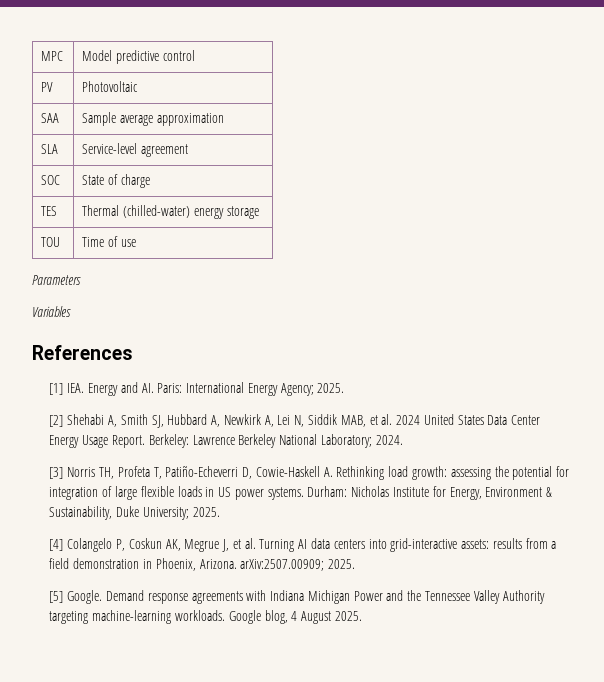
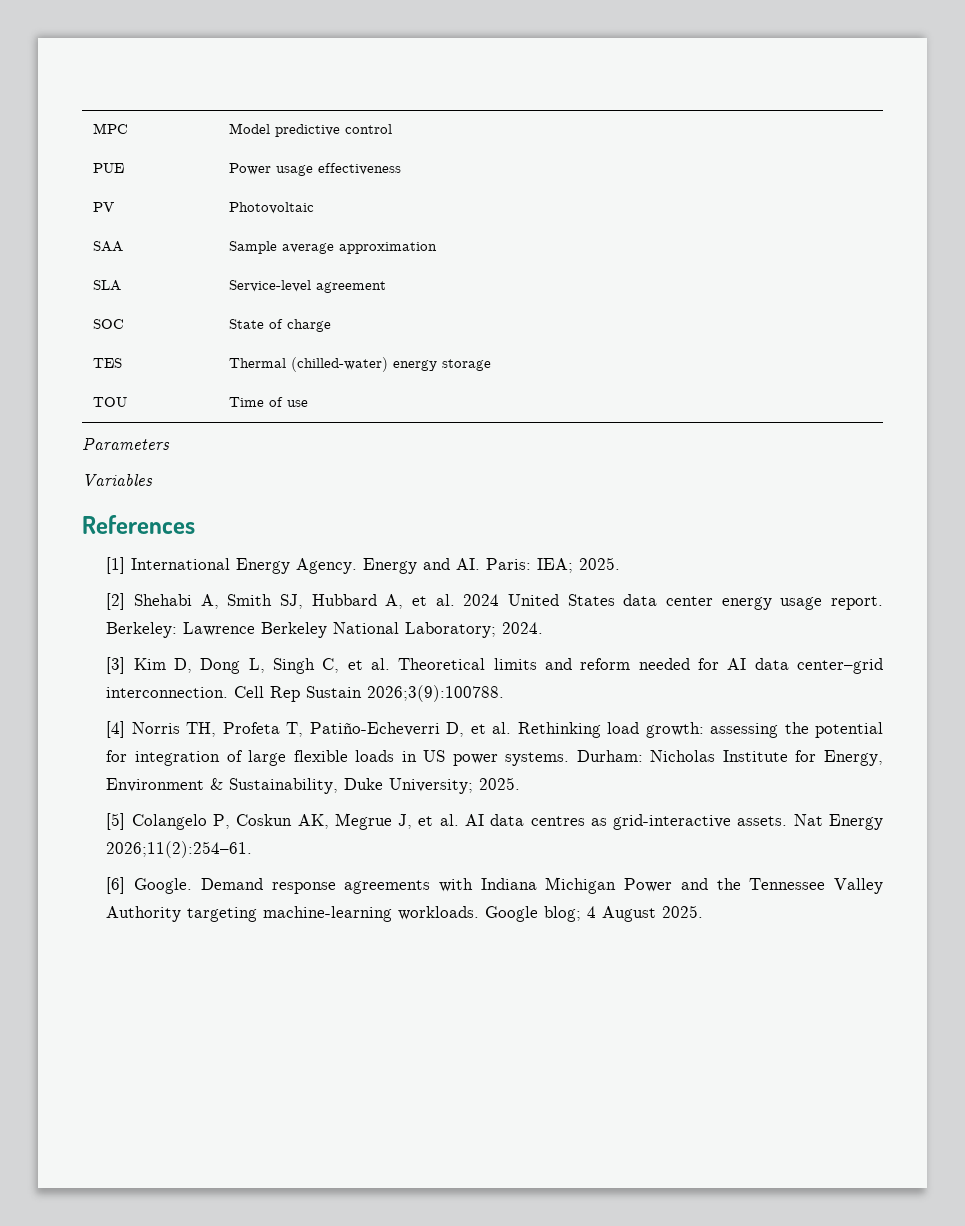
(195, 55) none -> [93,163,125,173] [229,163,402,176] // PUE | Power usage effectiveness
[67,383,85,393] IEA. -> [131,558,358,574] International Energy Agency.
[186,382,314,396] International Energy Agency; -> [537,558,574,573] IEA;
[223,414,366,427] Newkirk A, Lei N, Siddik MAB, -> (404, 601) none
[487,415,541,425] [49,435,145,448] Data Center Energy Usage Report. -> [623,594,884,610] data center energy usage report.
(64, 473) none -> [133,658,883,674] [106,685,505,702] [106,721,126,738] Kim D, Dong L, Singh C, et al. Theoretical limits and reform needed for AI data center–grid interconnection. Cell Rep Sustain 2026;3(9):100788. // [4]
[255,466,333,477] Cowie-Haskell A. -> [470,722,512,734] et al.
[49,539,64,551] [4] -> [106,813,126,830] [5]
[259,538,557,552] [49,558,356,571] [49,591,64,603] Turning AI data centers into grid-interactive assets: results from a field demonstration in Phoenix, Arizona. arXiv:2507.00909; 2025. // [5] -> [465,814,884,830] [106,841,253,858] [106,877,126,894] AI data centres as grid-interactive assets. Nat Energy 2026;11(2):254–61. // [6]
[264,610,288,624] blog, -> [544,906,582,922] blog;

